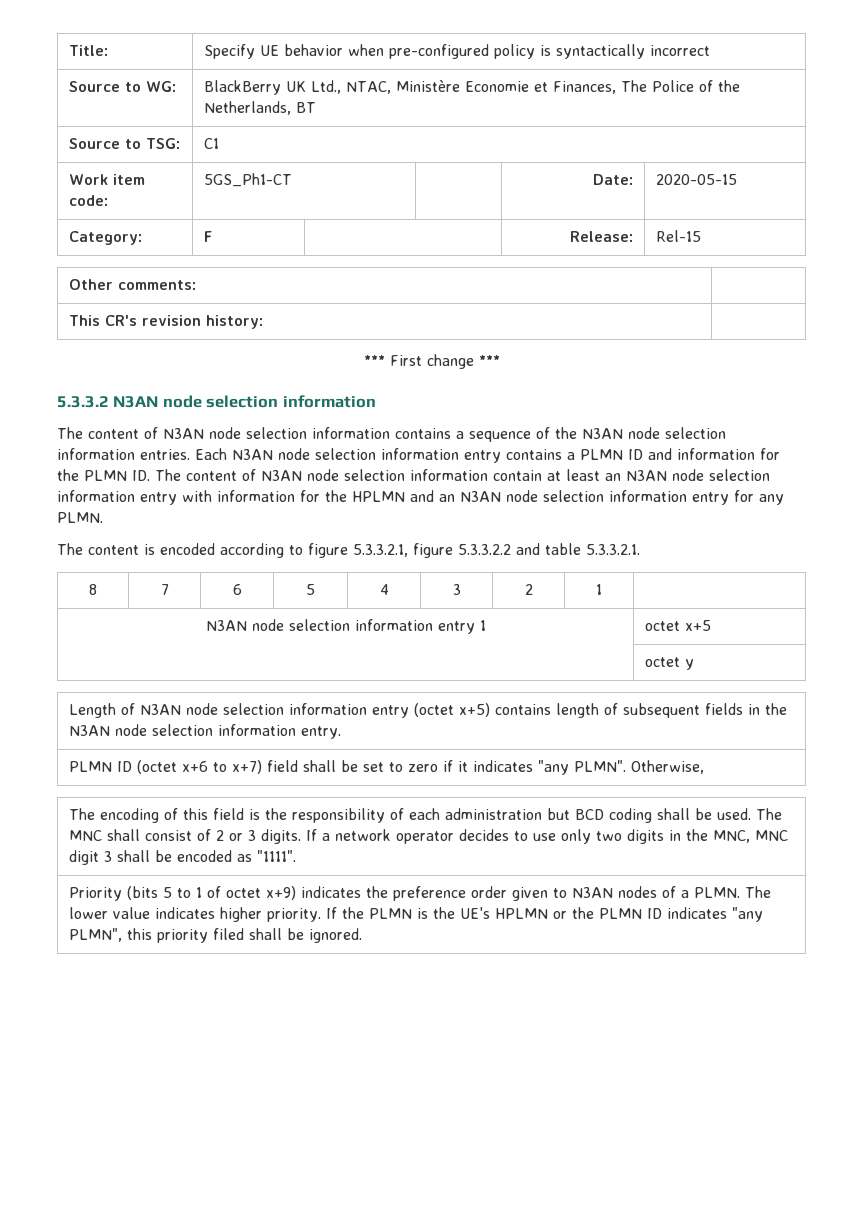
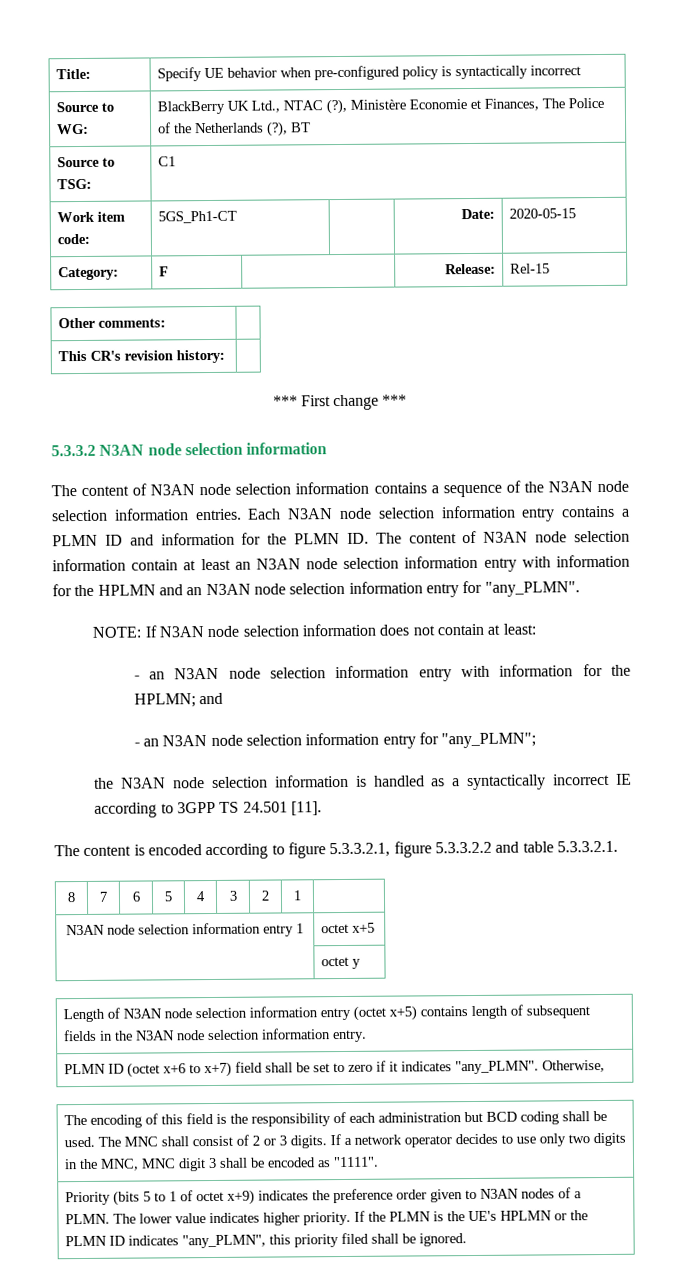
[345,81,391,94] NTAC, -> [282,98,347,115] NTAC (?),
[203,101,291,115] Netherlands, -> [194,121,288,137] Netherlands (?),
[759,494,784,505] [57,512,103,523] any PLMN. -> [484,581,580,597] [92,623,536,638] [133,663,631,682] [133,692,223,708] [133,732,537,749] [94,773,633,791] [94,801,322,818] "any_PLMN". // NOTE: If N3AN node selection information does not contain at least: // - an N3AN node selection information entry with information for the HPLMN; and // - an N3AN node selection information entry for "any_PLMN"; // the N3AN node selection information is handled as a syntactically incorrect IE according to 3GPP TS 24.501 [11].
[537,760,626,775] "any PLMN". -> [454,1060,539,1075] "any_PLMN".
[731,907,763,922] [68,928,122,942] "any PLMN", -> [181,1234,266,1249] "any_PLMN",

